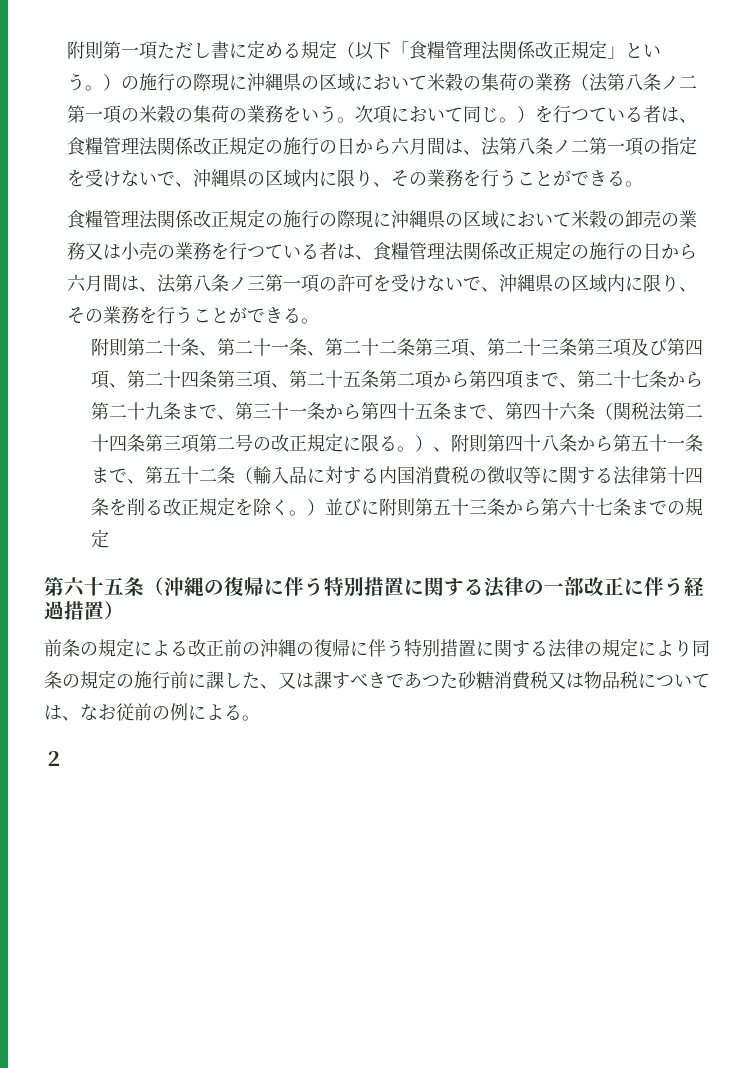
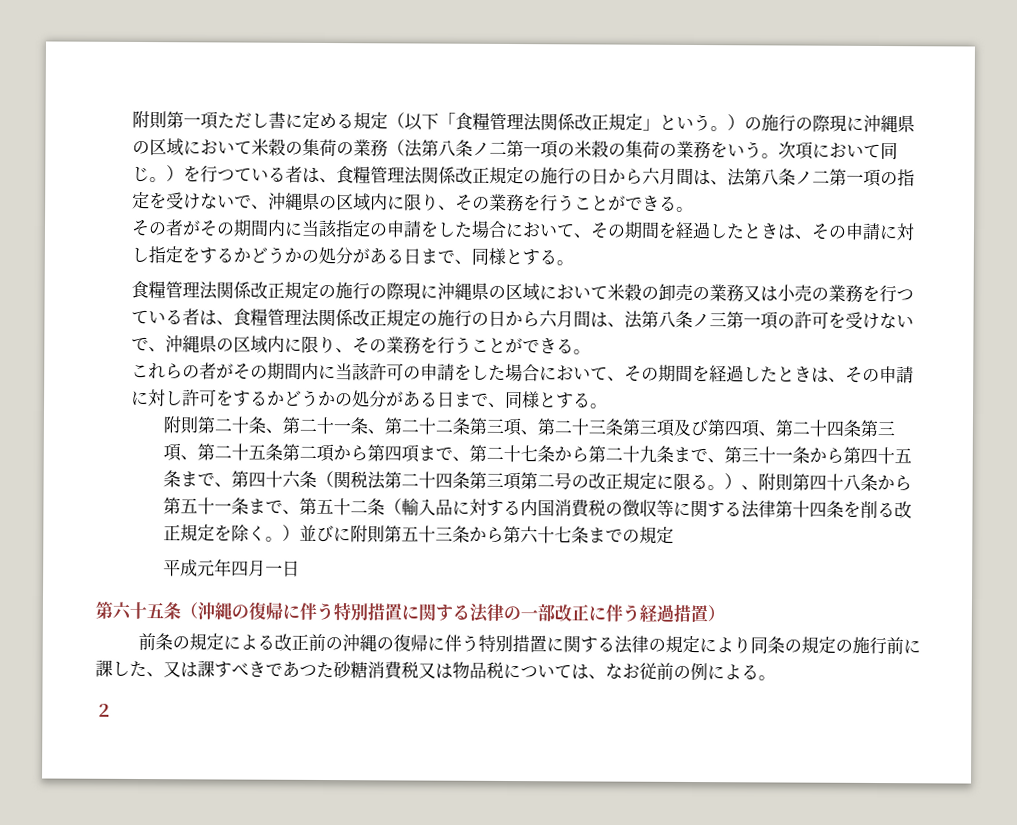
(644, 184) none -> [130,219,915,241] [130,246,574,266] // その者がその期間内に当該指定の申請をした場合において、その期間を経過したときは、その申請に対し指定をするかどうかの処分がある日まで、同様とする。
(320, 321) none -> [130,362,914,384] [130,389,608,409] // これらの者がその期間内に当該許可の申請をした場合において、その期間を経過したときは、その申請に対し許可をするかどうかの処分がある日まで、同様とする。
(109, 538) none -> [163,558,301,577] // 平成元年四月一日

